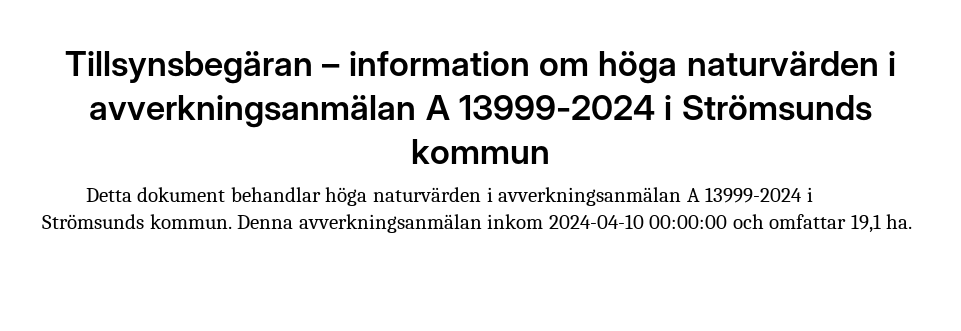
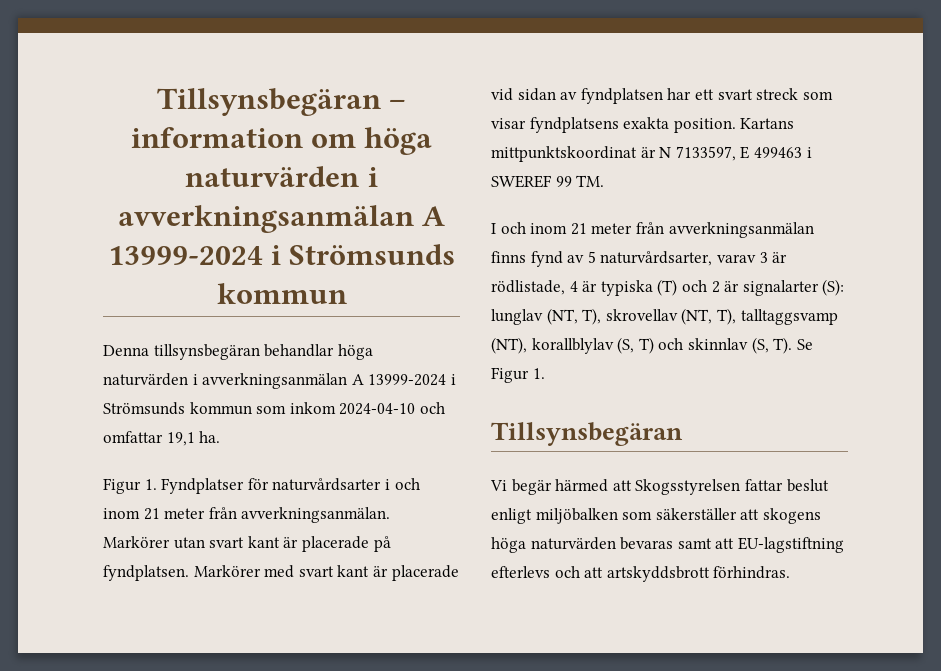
[85,187,226,202] Detta dokument -> [103,344,260,360] Denna tillsynsbegäran
[149,214,482,233] kommun. Denna avverkningsanmälan -> [189,402,287,415] kommun som
[649,215,728,229] 00:00:00 -> (416, 409) none
(913, 221) none -> [103,478,420,494] [103,507,391,523] [103,536,391,552] [103,565,459,581] [491,88,833,104] [491,117,795,133] [491,146,812,162] [491,175,605,188] [491,222,814,238] [491,251,788,267] [491,279,845,296] [491,308,838,325] [491,337,813,354] [491,367,545,383] [491,422,683,446] [490,479,829,495] [491,508,821,524] [491,537,844,553] [491,566,791,582] // Figur 1. Fyndplatser för naturvårdsarter i och inom 21 meter från avverkningsanmälan. Markörer utan svart kant är placerade på fyndplatsen. Markörer med svart kant är placerade vid sidan av fyndplatsen har ett svart streck som visar fyndplatsens exakta position. Kartans mittpunktskoordinat är N 7133597, E 499463 i SWEREF 99 TM. // I och inom 21 meter från avverkningsanmälan finns fynd av 5 naturvårdsarter, varav 3 är rödlistade, 4 är typiska (T) och 2 är signalarter (S): lunglav (NT, T), skrovellav (NT, T), talltaggsvamp (NT), korallblylav (S, T) och skinnlav (S, T). Se Figur 1. // Tillsynsbegäran // Vi begär härmed att Skogsstyrelsen fattar beslut enligt miljöbalken som säkerställer att skogens höga naturvärden bevaras samt att EU-lagstiftning efterlevs och att artskyddsbrott förhindras.

